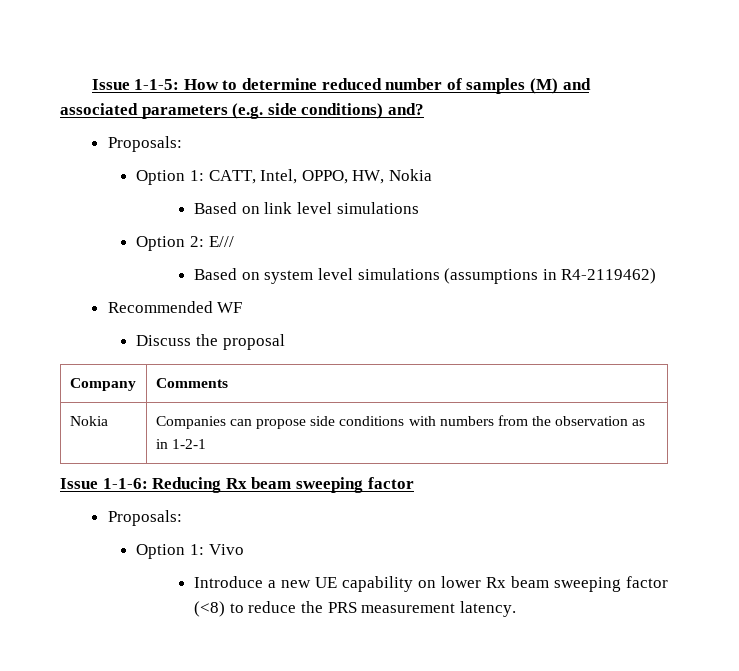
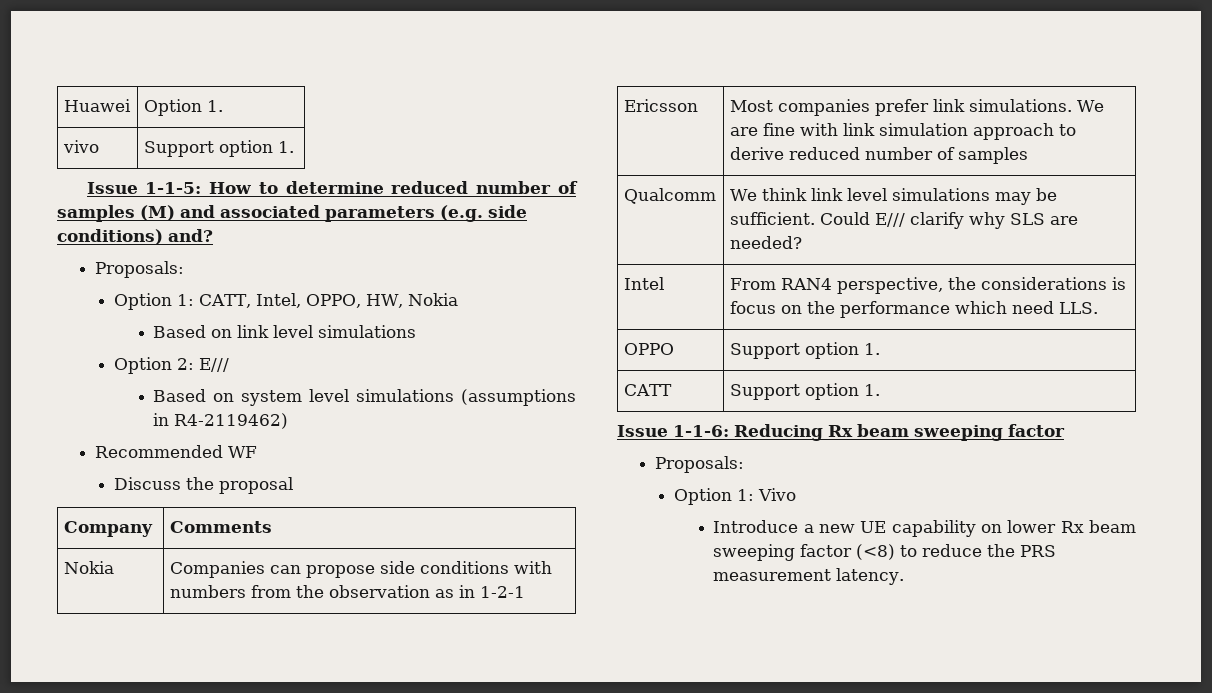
(91, 84) none -> [63,99,131,112] [143,99,223,116] [62,140,99,153] [143,140,294,157] Huawei | Option 1. // vivo | Support option 1. //
(206, 444) none -> [623,99,698,112] [729,99,1104,116] [729,123,1076,140] [729,147,1028,164] [623,188,716,204] [729,188,1057,205] [729,212,1078,229] [729,236,802,249] [623,277,664,290] [729,277,1126,294] [729,301,1098,318] [623,343,674,355] [729,342,880,359] [623,384,672,396] [729,383,880,400] // Ericsson | Most companies prefer link simulations. We are fine with link simulation approach to derive reduced number of samples // Qualcomm | We think link level simulations may be sufficient. Could E/// clarify why SLS are needed? // Intel | From RAN4 perspective, the considerations is focus on the performance which need LLS. // OPPO | Support option 1. // CATT | Support option 1.

